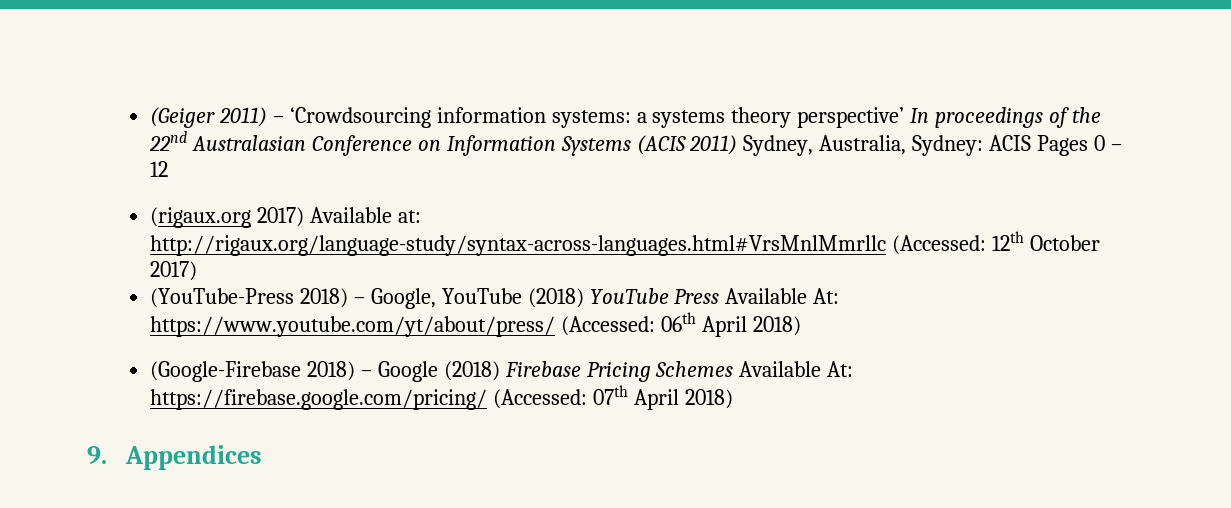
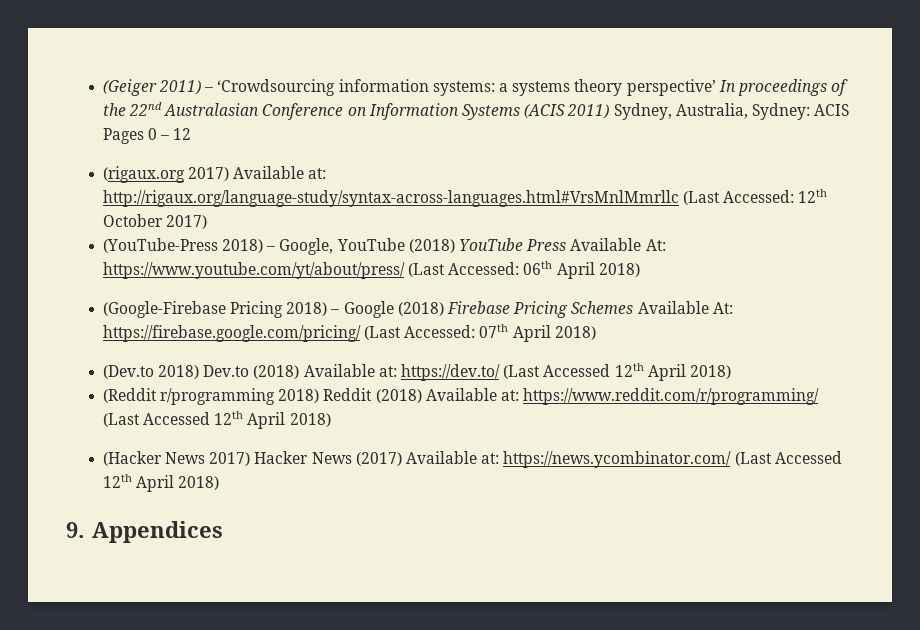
[891,235,986,255] (Accessed: -> [683,190,795,205] (Last Accessed:
[560,316,655,336] (Accessed: -> [408,262,520,277] (Last Accessed:
(301, 371) none -> [230,301,284,318] Pricing
[492,389,587,409] (Accessed: -> [364,325,476,340] (Last Accessed:
(733, 399) none -> [102,363,731,381] [102,388,820,405] [102,411,331,429] [102,451,842,468] [102,474,220,492] // (Dev.to 2018) Dev.to (2018) Available at: https://dev.to/ (Last Accessed 12th April 2018) // (Reddit r/programming 2018) Reddit (2018) Available at: https://www.reddit.com/r/programming/ (Last Accessed 12th April 2018) // (Hacker News 2017) Hacker News (2017) Available at: https://news.ycombinator.com/ (Last Accessed 12th April 2018)

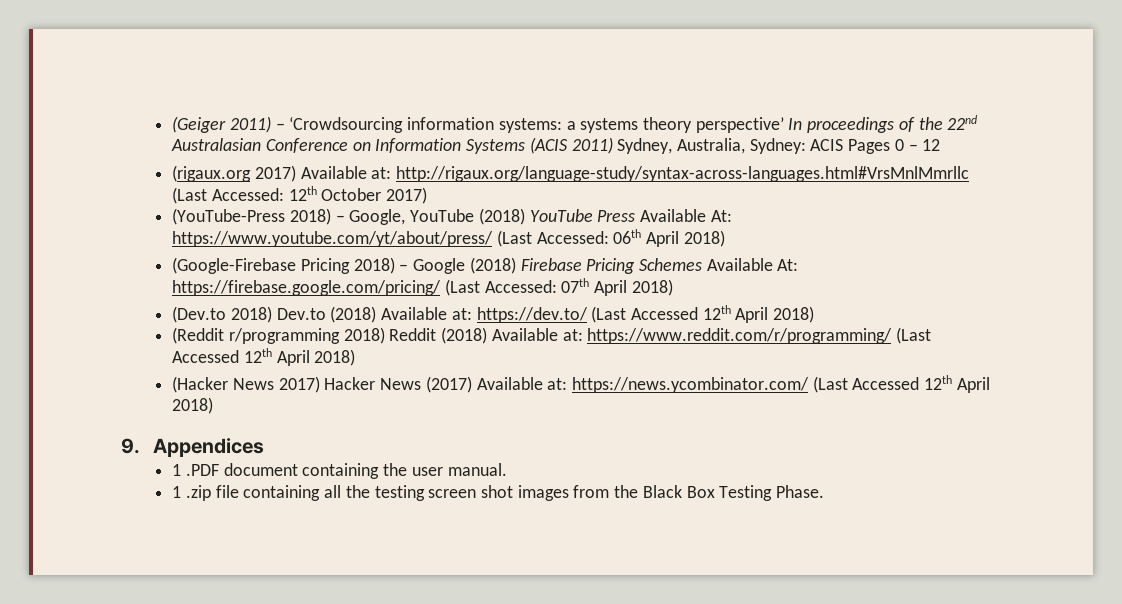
(223, 532) none -> [172,463,507,479] [172,485,825,501] // 1 .PDF document containing the user manual. // 1 .zip file containing all the testing screen shot images from the Black Box Testing Phase.

